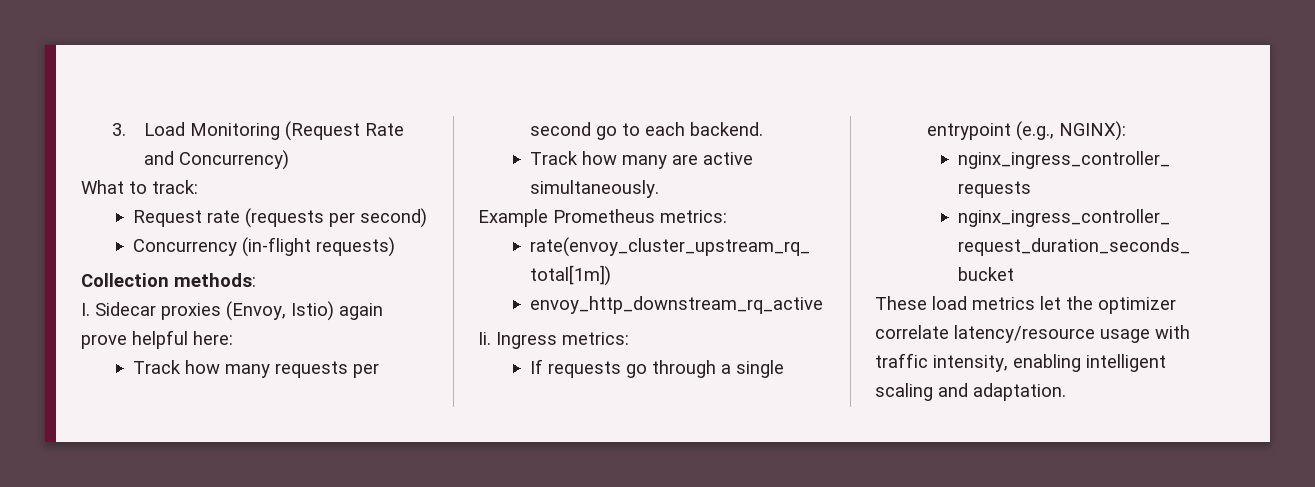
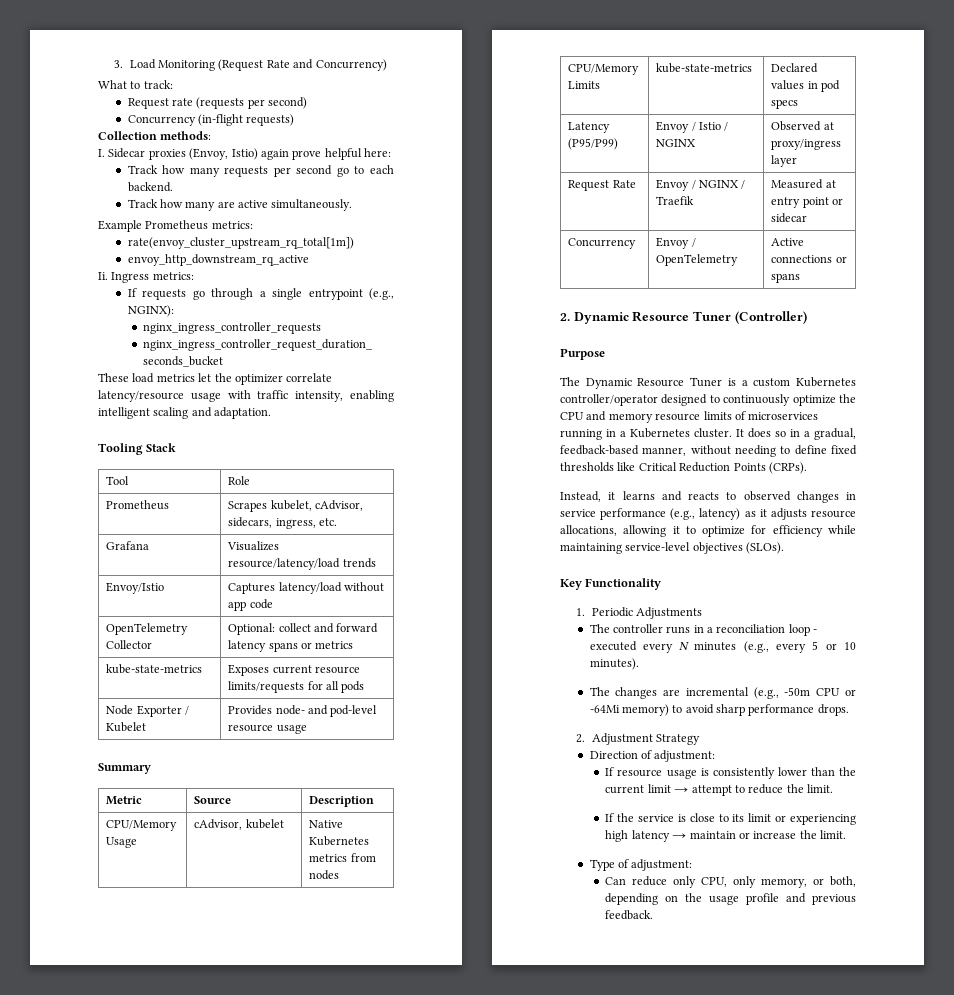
(1066, 392) none -> [98,443,177,455] [106,476,130,485] [228,476,251,485] [106,500,170,510] [228,500,363,512] [228,517,337,529] [106,541,150,550] [227,541,280,551] [228,558,376,570] [106,582,165,594] [228,582,384,594] [228,599,273,611] [106,623,189,635] [106,640,153,649] [228,623,379,635] [228,640,354,652] [106,664,203,674] [228,664,360,676] [228,681,365,693] [106,705,189,717] [106,722,147,732] [228,705,378,717] [228,724,307,734] [98,763,151,774] [106,796,143,805] [194,796,232,804] [309,796,375,807] [106,820,178,831] [106,837,138,848] [194,819,284,830] [309,820,344,828] [309,836,370,846] [309,853,376,862] [309,870,340,880] [568,64,640,75] [568,81,601,89] [656,63,753,73] [771,63,819,73] [771,80,840,92] [771,99,799,109] [568,122,611,133] [568,138,619,150] [656,121,729,133] [656,139,697,147] [771,121,834,131] [771,139,842,150] [771,155,798,167] [568,180,636,191] [656,179,746,191] [656,196,695,205] [771,179,836,189] [771,197,843,208] [771,213,808,223] [568,238,637,249] [656,237,696,249] [656,254,739,266] [771,238,805,246] [771,255,847,263] [771,273,801,283] [560,311,807,324] [560,348,605,360] [560,377,856,389] [560,394,856,406] [560,411,819,423] [560,428,856,440] [560,445,857,457] [560,462,807,474] [560,491,856,503] [560,508,856,520] [560,525,856,537] [560,542,785,554] [560,578,662,590] [575,607,703,619] [589,624,818,636] [589,641,856,653] [589,658,639,670] [589,687,856,699] [589,704,849,716] [575,733,701,745] [589,750,716,762] [605,767,856,779] [605,784,834,796] [605,813,856,825] [605,830,847,842] [589,859,693,871] [605,876,856,888] [605,893,856,905] [605,910,654,920] // Tooling Stack // Tool | Role // Prometheus | Scrapes kubelet, cAdvisor, sidecars, ingress, etc. // Grafana | Visualizes resource/latency/load trends // Envoy/Istio | Captures latency/load without app code // OpenTelemetry Collector | Optional: collect and forward latency spans or metrics // kube-state-metrics | Exposes current resource limits/requests for all pods // Node Exporter / Kubelet | Provides node- and pod-level resource usage // Summary // Metric | Source | Description // CPU/Memory Usage | cAdvisor, kubelet | Native Kubernetes metrics from nodes // CPU/Memory Limits | kube-state-metrics | Declared values in pod specs // Latency (P95/P99) | Envoy / Istio / NGINX | Observed at proxy/ingress layer // Request Rate | Envoy / NGINX / Traefik | Measured at entry point or sidecar // Concurrency | Envoy / OpenTelemetry | Active connections or spans // 2. Dynamic Resource Tuner (Controller) // Purpose // The Dynamic Resource Tuner is a custom Kubernetes controller/operator designed to continuously optimize the CPU and memory resource limits of microservices running in a Kubernetes cluster. It does so in a gradual, feedback-based manner, without needing to define fixed thresholds like Critical Reduction Points (CRPs). // Instead, it learns and reacts to observed changes in service performance (e.g., latency) as it adjusts resource allocations, allowing it to optimize for efficiency while maintaining service-level objectives (SLOs). // Key Functionality // 1. Periodic Adjustments // The controller runs in a reconciliation loop - executed every N minutes (e.g., every 5 or 10 minutes). // The changes are incremental (e.g., -50m CPU or -64Mi memory) to avoid sharp performance drops. // 2. Adjustment Strategy // Direction of adjustment: // If resource usage is consistently lower than the current limit → attempt to reduce the limit. // If the service is close to its limit or experiencing high latency → maintain or increase the limit. // Type of adjustment: // Can reduce only CPU, only memory, or both, depending on the usage profile and previous feedback.

